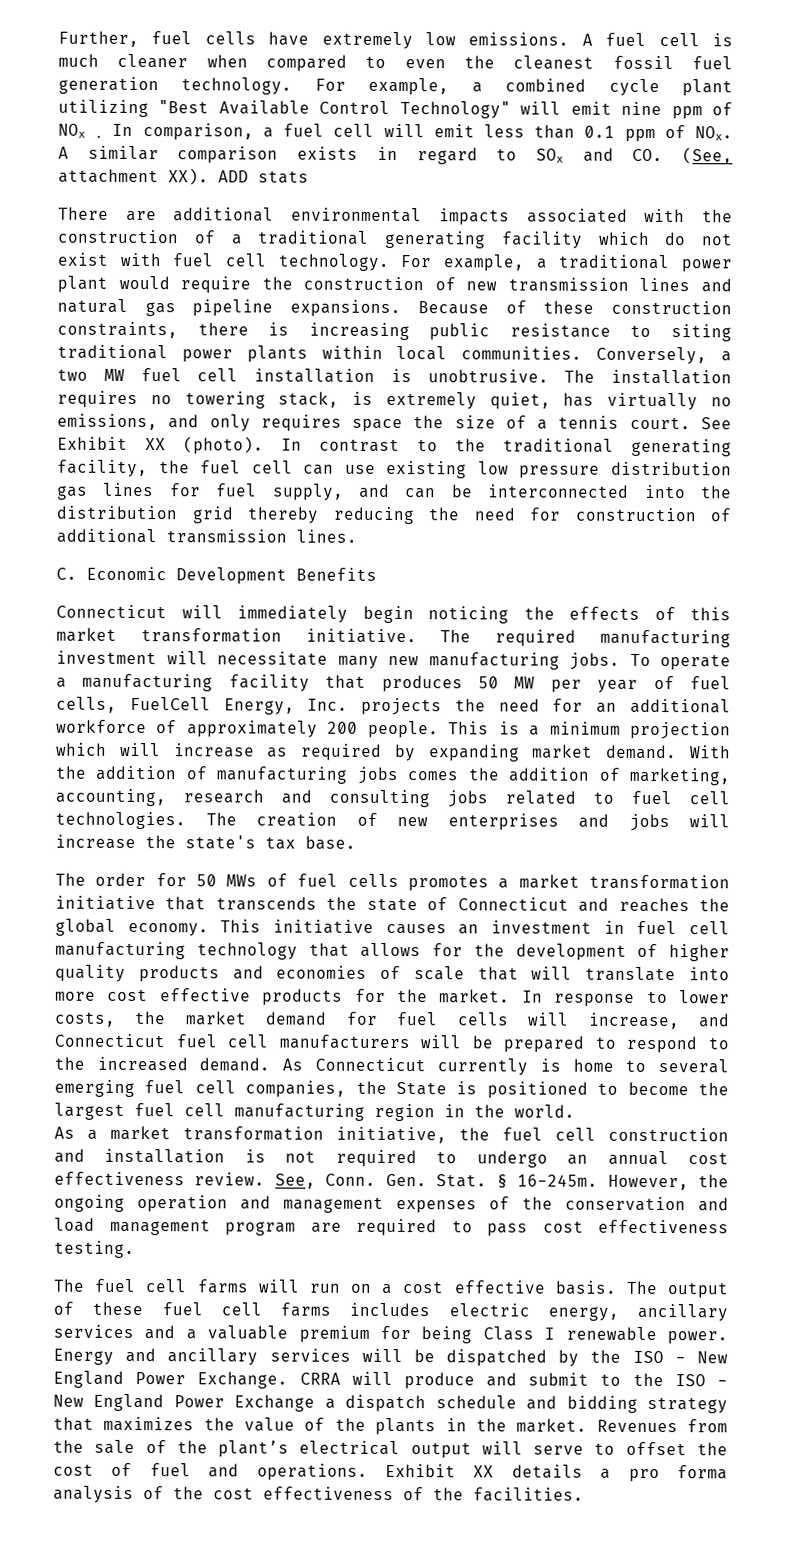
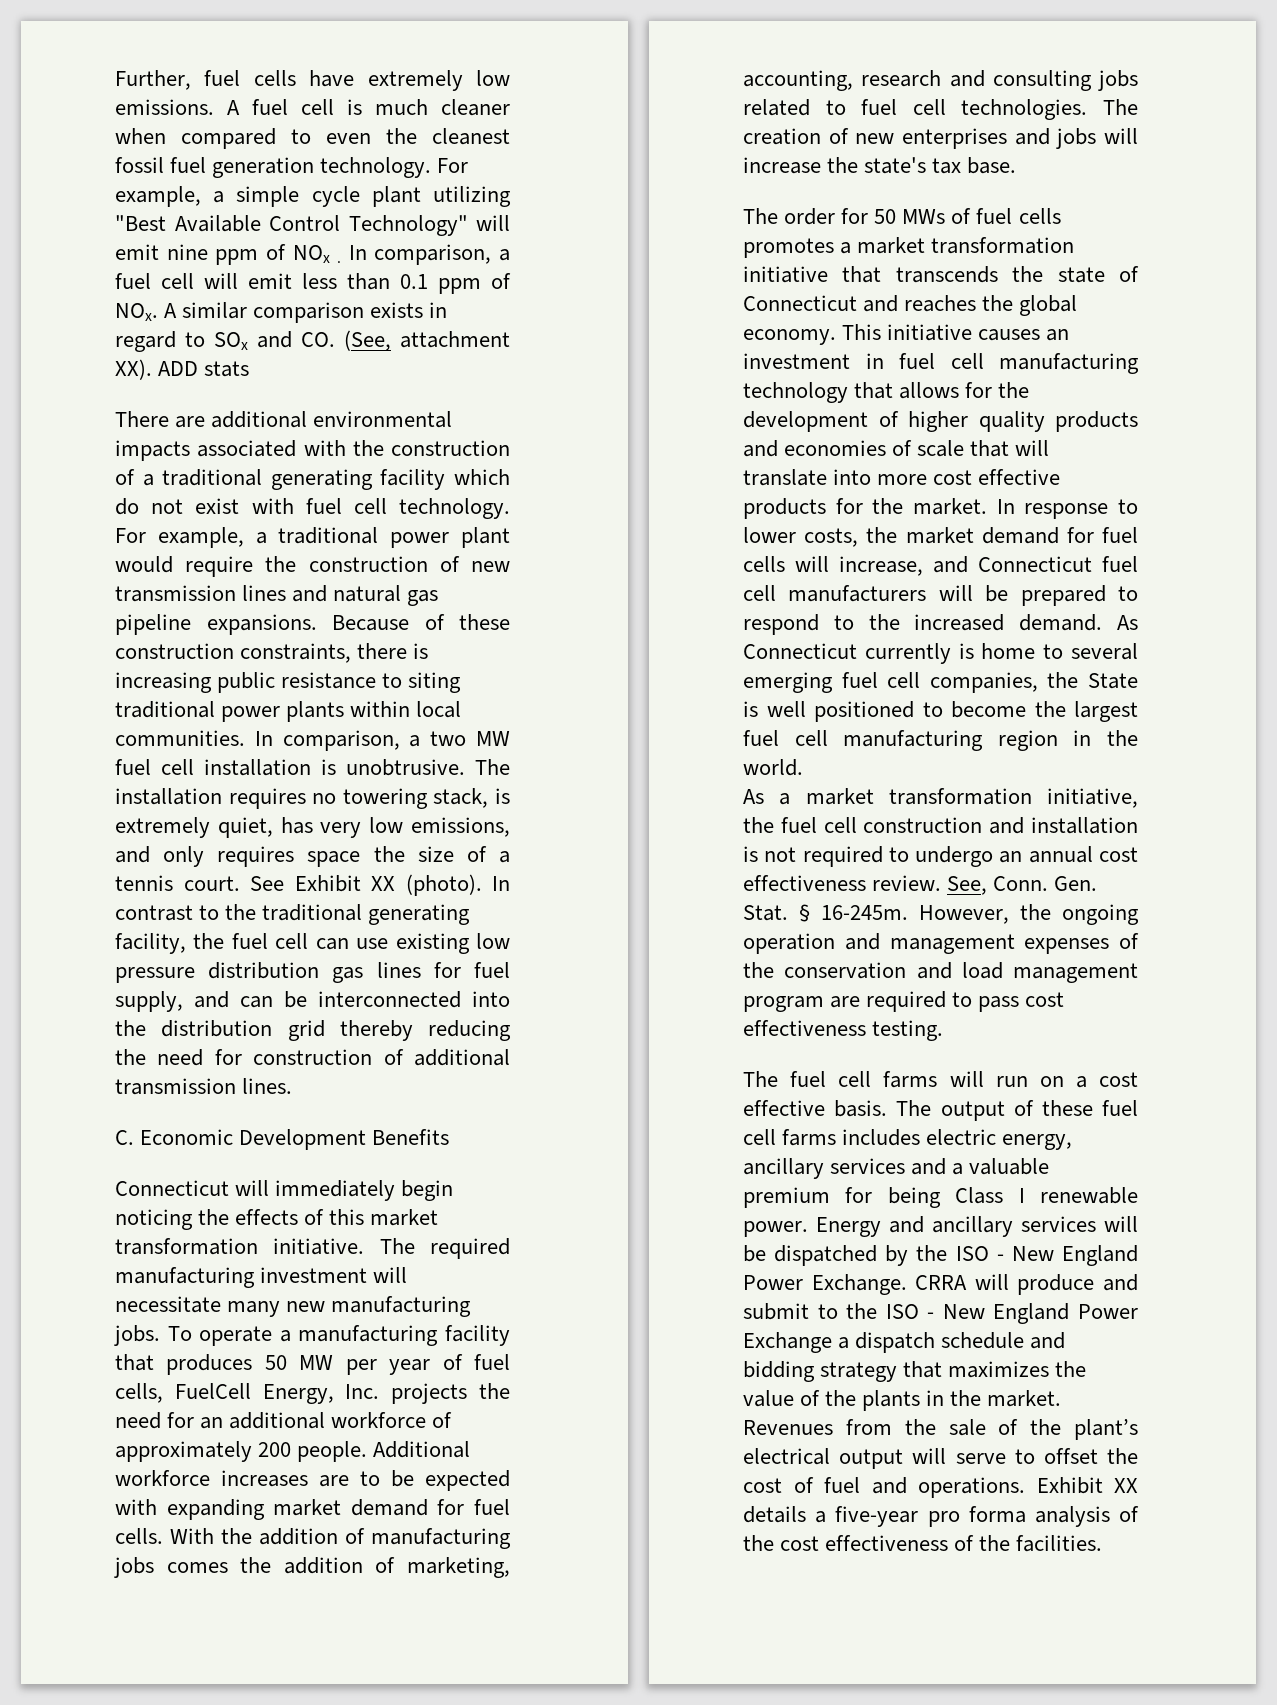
[505,78,587,92] combined -> [236,186,300,207] simple
[596,346,708,365] Conversely, -> [254,730,400,751] In comparison,
[607,392,732,411] virtually no -> [320,817,404,838] very low
[448,721,732,740] [56,742,678,762] This is a minimum projection which will increase as required by expanding market demand. -> [373,1441,471,1458] [115,1470,510,1491] [115,1499,510,1520] [115,1528,163,1544] Additional workforce increases are to be expected with expanding market demand for fuel cells.
(478, 1088) none -> [766,701,806,717] well
(612, 1473) none -> [835,1506,919,1527] five-year

